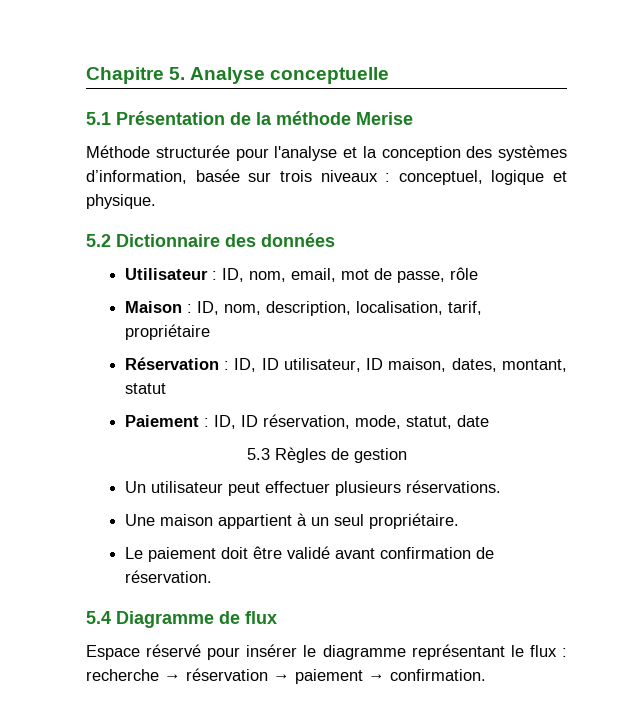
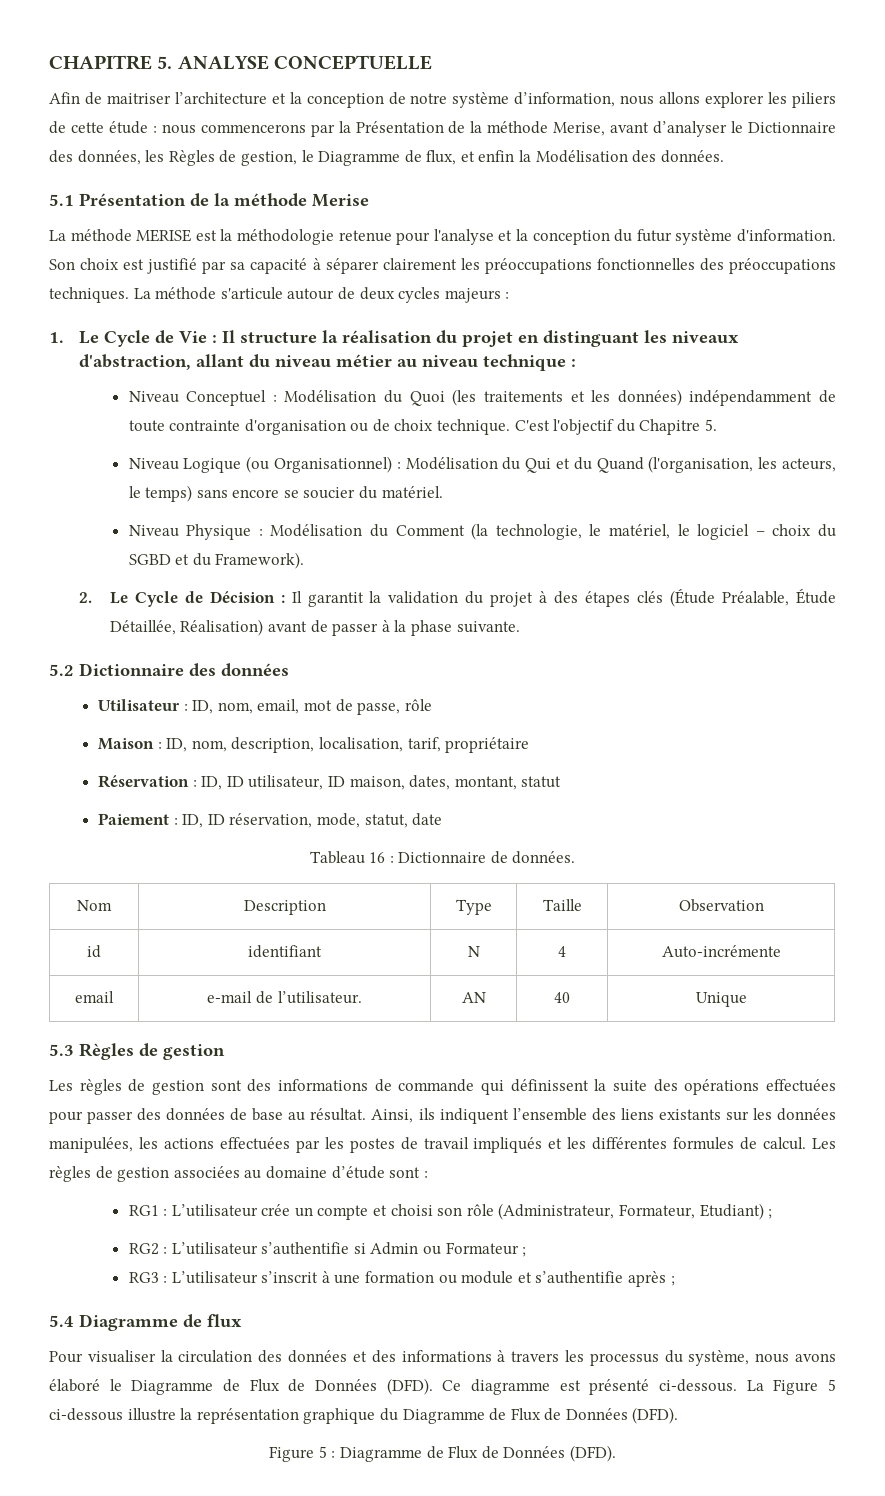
[86,67,390,84] Chapitre 5. Analyse conceptuelle -> [49,55,433,70] [49,92,836,108] [49,121,836,137] [49,150,724,166] CHAPITRE 5. ANALYSE CONCEPTUELLE // Afin de maitriser l’architecture et la conception de notre système d’information, nous allons explorer les piliers de cette étude : nous commencerons par la Présentation de la méthode Merise, avant d’analyser le Dictionnaire des données, les Règles de gestion, le Diagramme de flux, et enfin la Modélisation des données.
[86,145,230,158] Méthode structurée -> [49,229,392,245] La méthode MERISE est la méthodologie retenue
[466,145,567,161] [86,169,567,185] [86,194,156,209] des systèmes d’information, basée sur trois niveaux : conceptuel, logique et physique. -> [614,229,837,245] [49,258,836,274] [49,287,510,303] [49,330,740,347] [79,354,577,371] [128,389,836,406] [128,419,718,435] [128,456,836,473] [128,485,443,502] [128,523,836,540] [128,552,305,569] [79,588,836,607] [109,619,520,636] du futur système d'information. Son choix est justifié par sa capacité à séparer clairement les préoccupations fonctionnelles des préoccupations techniques. La méthode s'articule autour de deux cycles majeurs : // 1. Le Cycle de Vie : Il structure la réalisation du projet en distinguant les niveaux d'abstraction, allant du niveau métier au niveau technique : // Niveau Conceptuel : Modélisation du Quoi (les traitements et les données) indépendamment de toute contrainte d'organisation ou de choix technique. C'est l'objectif du Chapitre 5. // Niveau Logique (ou Organisationnel) : Modélisation du Qui et du Quand (l'organisation, les acteurs, le temps) sans encore se soucier du matériel. // Niveau Physique : Modélisation du Comment (la technologie, le matériel, le logiciel – choix du SGBD et du Framework). // 2. Le Cycle de Décision : Il garantit la validation du projet à des étapes clés (Étude Préalable, Étude Détaillée, Réalisation) avant de passer à la phase suivante.
[246,447,407,463] [124,480,501,496] [124,513,459,529] [124,546,494,562] [124,570,212,583] [86,611,277,628] [86,644,567,660] [86,668,486,684] 5.3 Règles de gestion // Un utilisateur peut effectuer plusieurs réservations. // Une maison appartient à un seul propriétaire. // Le paiement doit être validé avant confirmation de réservation. // 5.4 Diagramme de flux // Espace réservé pour insérer le diagramme représentant le flux : recherche → réservation → paiement → confirmation. -> [309,851,576,864] [77,900,112,911] [243,900,326,915] [455,899,492,915] [542,899,582,911] [678,899,764,912] [87,945,101,958] [248,945,322,958] [467,946,480,957] [558,946,566,957] [661,945,781,958] [75,991,114,1003] [207,991,362,1004] [461,992,486,1003] [554,992,570,1003] [695,992,747,1007] [49,1043,225,1060] [49,1079,836,1095] [49,1108,836,1124] [49,1137,836,1153] [49,1166,428,1182] [128,1203,773,1220] [128,1242,527,1257] [128,1271,675,1287] [49,1314,242,1331] [49,1350,836,1366] [49,1378,836,1395] [49,1407,679,1424] [269,1445,616,1462] Tableau 16 : Dictionnaire de données. // Nom | Description | Type | Taille | Observation // id | identifiant | N | 4 | Auto-incrémente // email | e-mail de l’utilisateur. | AN | 40 | Unique // 5.3 Règles de gestion // Les règles de gestion sont des informations de commande qui définissent la suite des opérations effectuées pour passer des données de base au résultat. Ainsi, ils indiquent l’ensemble des liens existants sur les données manipulées, les actions effectuées par les postes de travail impliqués et les différentes formules de calcul. Les règles de gestion associées au domaine d’étude sont : // RG1 : L’utilisateur crée un compte et choisi son rôle (Administrateur, Formateur, Etudiant) ; // RG2 : L’utilisateur s’authentifie si Admin ou Formateur ; // RG3 : L’utilisateur s’inscrit à une formation ou module et s’authentifie après ; // 5.4 Diagramme de flux // Pour visualiser la circulation des données et des informations à travers les processus du système, nous avons élaboré le Diagramme de Flux de Données (DFD). Ce diagramme est présenté ci-dessous. La Figure 5 ci-dessous illustre la représentation graphique du Diagramme de Flux de Données (DFD). // Figure 5 : Diagramme de Flux de Données (DFD).

